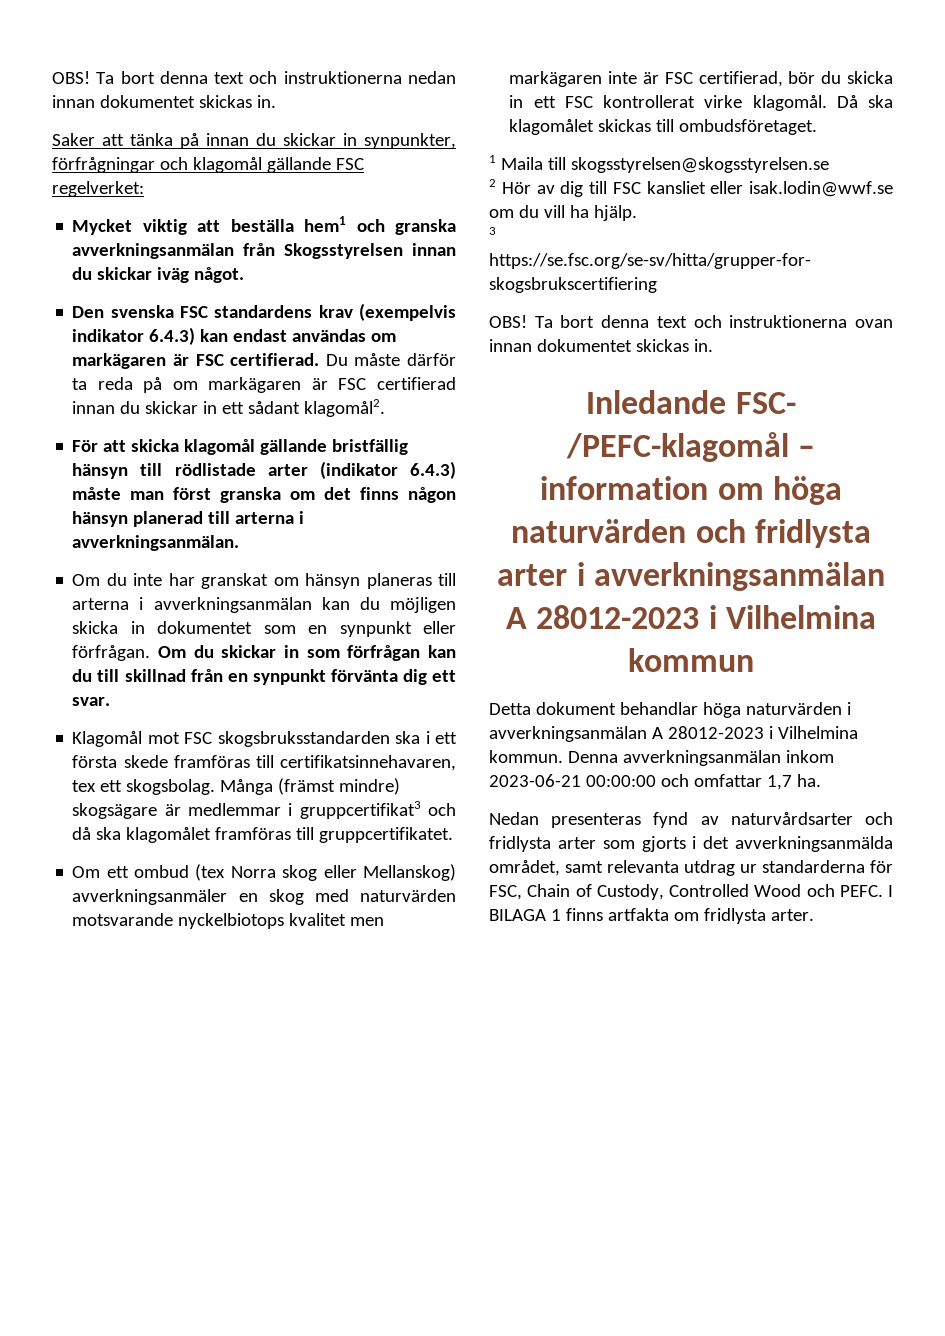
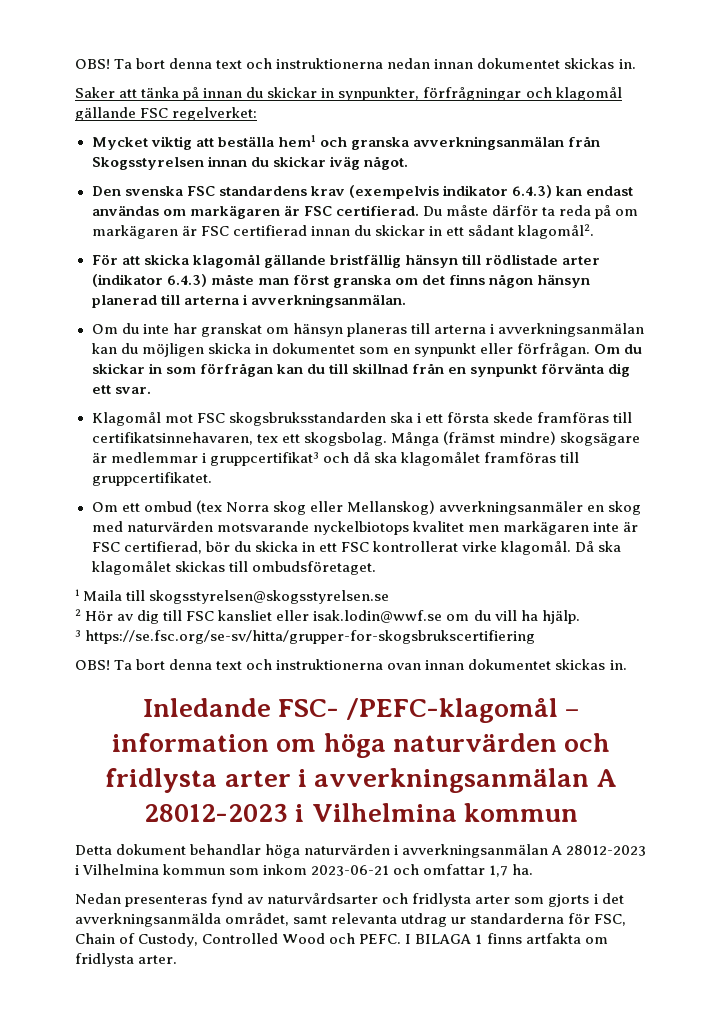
[489,750,781,766] kommun. Denna avverkningsanmälan -> [163,864,260,875] kommun som
[585,775,656,787] 00:00:00 -> (390, 870) none

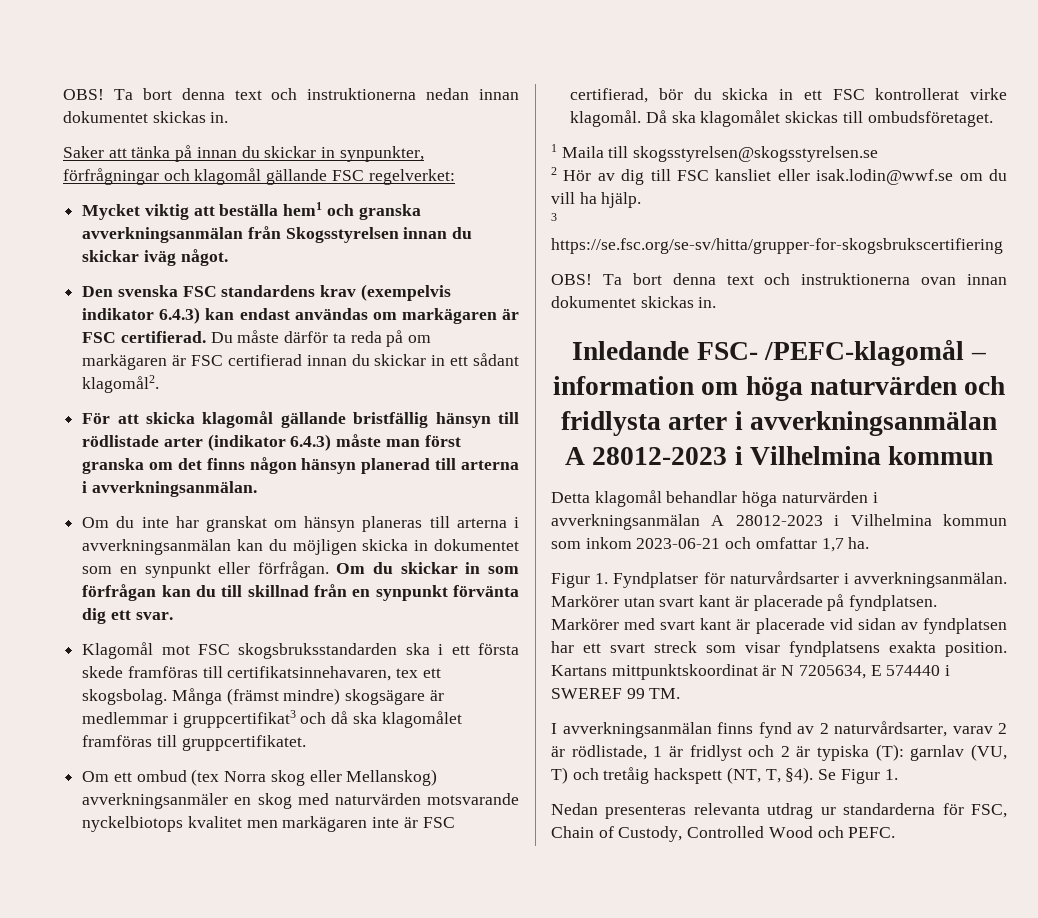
[116,844,187,855] dokument -> [594,490,662,507] klagomål
[75,893,624,907] [75,913,328,927] Nedan presenteras fynd av naturvårdsarter och fridlysta arter som gjorts i det avverkningsanmälda området, samt -> [551,571,1008,588] [551,594,938,611] [551,618,1007,634] [551,641,1007,657] [551,664,951,680] [551,688,681,699] [551,721,1007,738] [551,744,1007,761] [551,767,898,784] [551,803,687,819] Figur 1. Fyndplatser för naturvårdsarter i avverkningsanmälan. Markörer utan svart kant är placerade på fyndplatsen. Markörer med svart kant är placerade vid sidan av fyndplatsen har ett svart streck som visar fyndplatsens exakta position. Kartans mittpunktskoordinat är N 7205634, E 574440 i SWEREF 99 TM. // I avverkningsanmälan finns fynd av 2 naturvårdsarter, varav 2 är rödlistade, 1 är fridlyst och 2 är typiska (T): garnlav (VU, T) och tretåig hackspett (NT, T, §4). Se Figur 1. // Nedan presenteras
[405,933,608,944] [75,953,178,967] I BILAGA 1 finns artfakta om fridlysta arter. -> (896, 832) none

